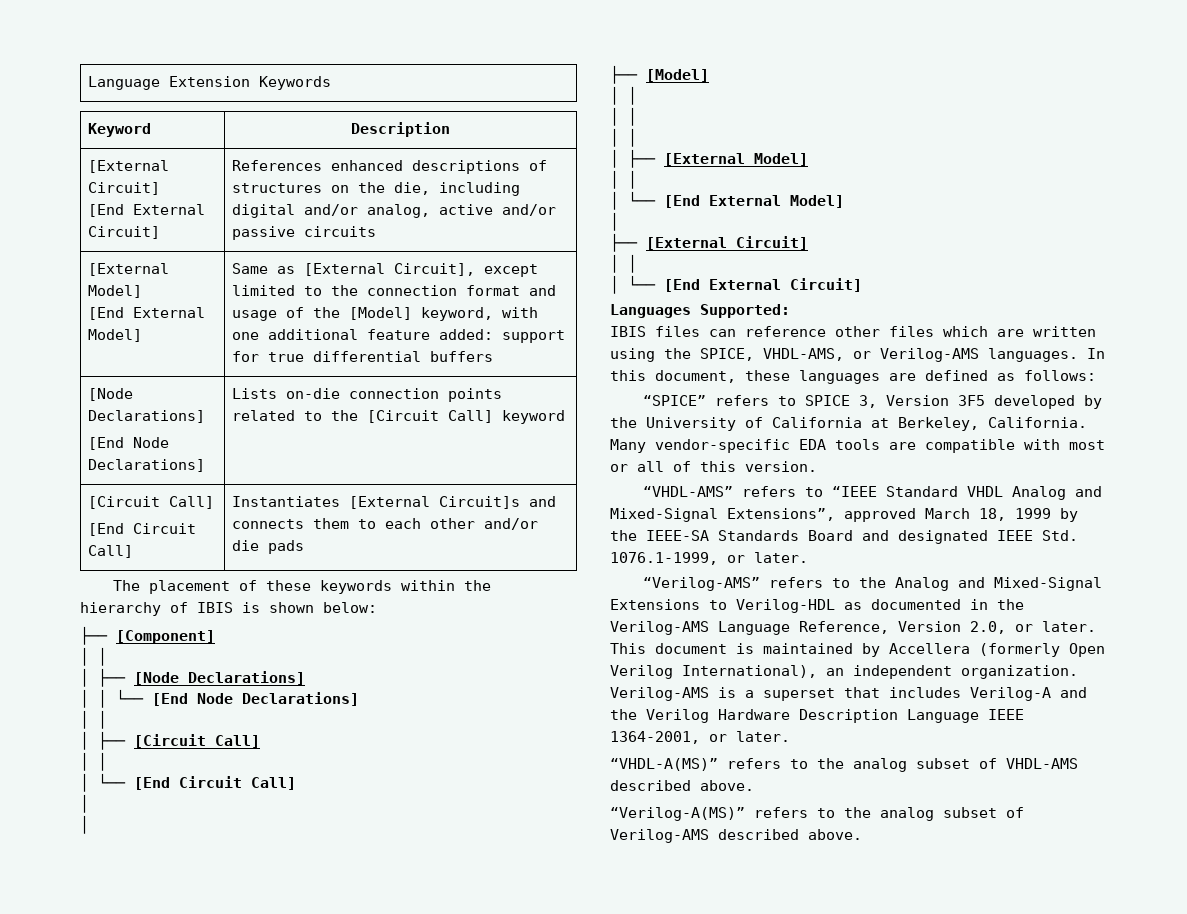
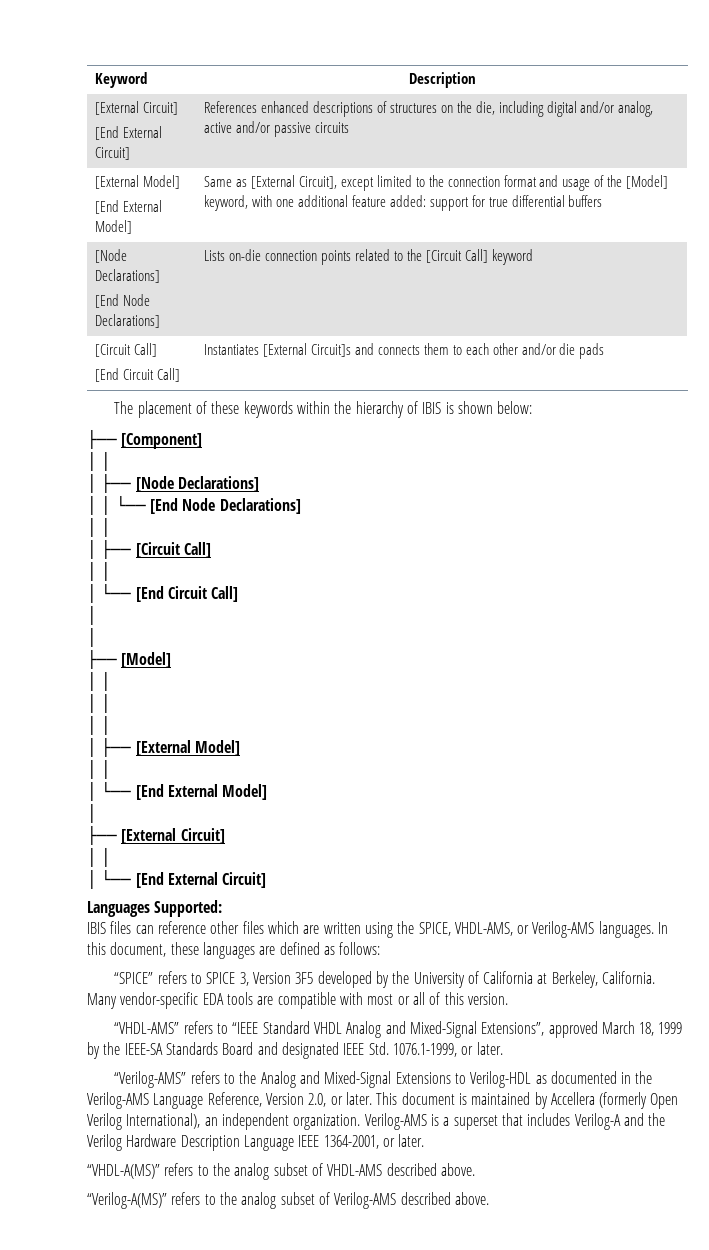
[88,76,332,90] Language Extension Keywords // -> (95, 80) none

